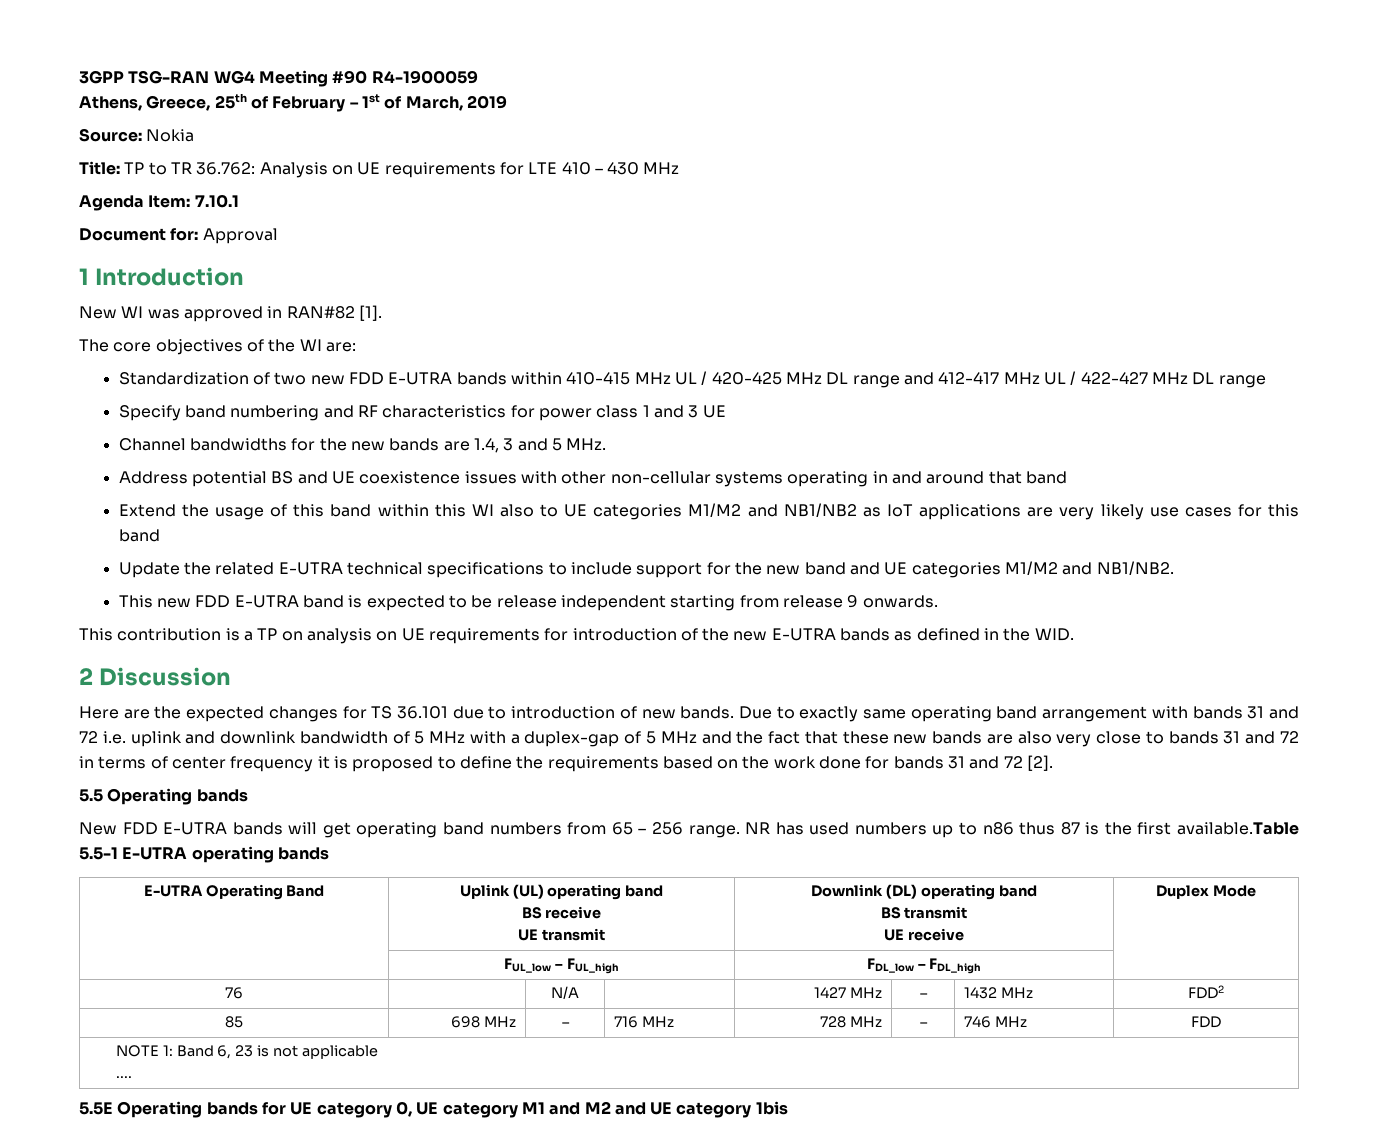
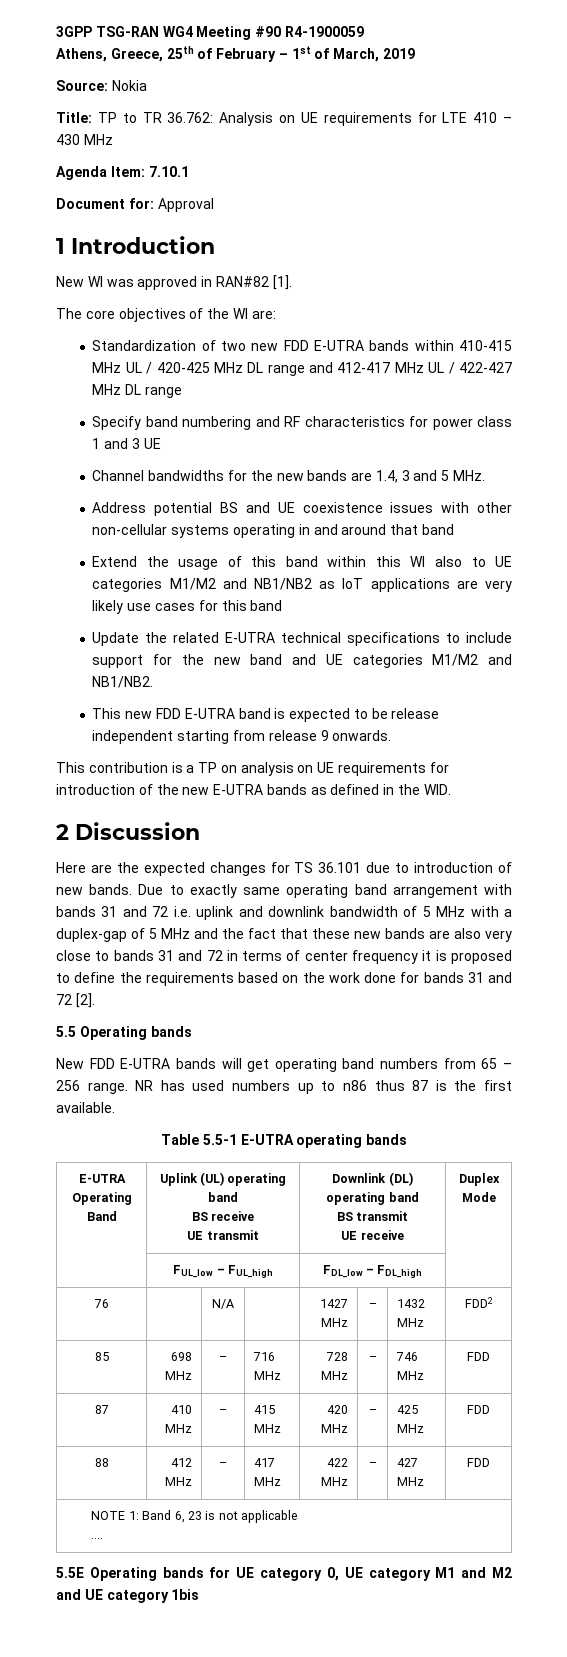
[1177,822,1300,835] available.Table -> [56,1102,115,1113] [160,1134,199,1145] available. // Table
(1221, 1022) none -> [94,1405,109,1414] [170,1405,192,1414] [164,1424,192,1433] [219,1409,227,1414] [254,1405,276,1414] [254,1424,282,1433] [326,1405,348,1414] [320,1424,348,1433] [368,1409,377,1414] [397,1405,419,1414] [397,1424,425,1433] [467,1405,490,1414] [94,1458,109,1467] [170,1458,192,1467] [164,1477,192,1486] [219,1462,227,1467] [254,1458,276,1467] [254,1477,282,1486] [326,1458,348,1467] [320,1477,348,1486] [368,1462,377,1467] [397,1458,419,1467] [397,1477,425,1486] [467,1458,490,1467] // 87 | 410 MHz | – | 415 MHz | 420 MHz | – | 425 MHz | FDD // 88 | 412 MHz | – | 417 MHz | 422 MHz | – | 427 MHz | FDD

